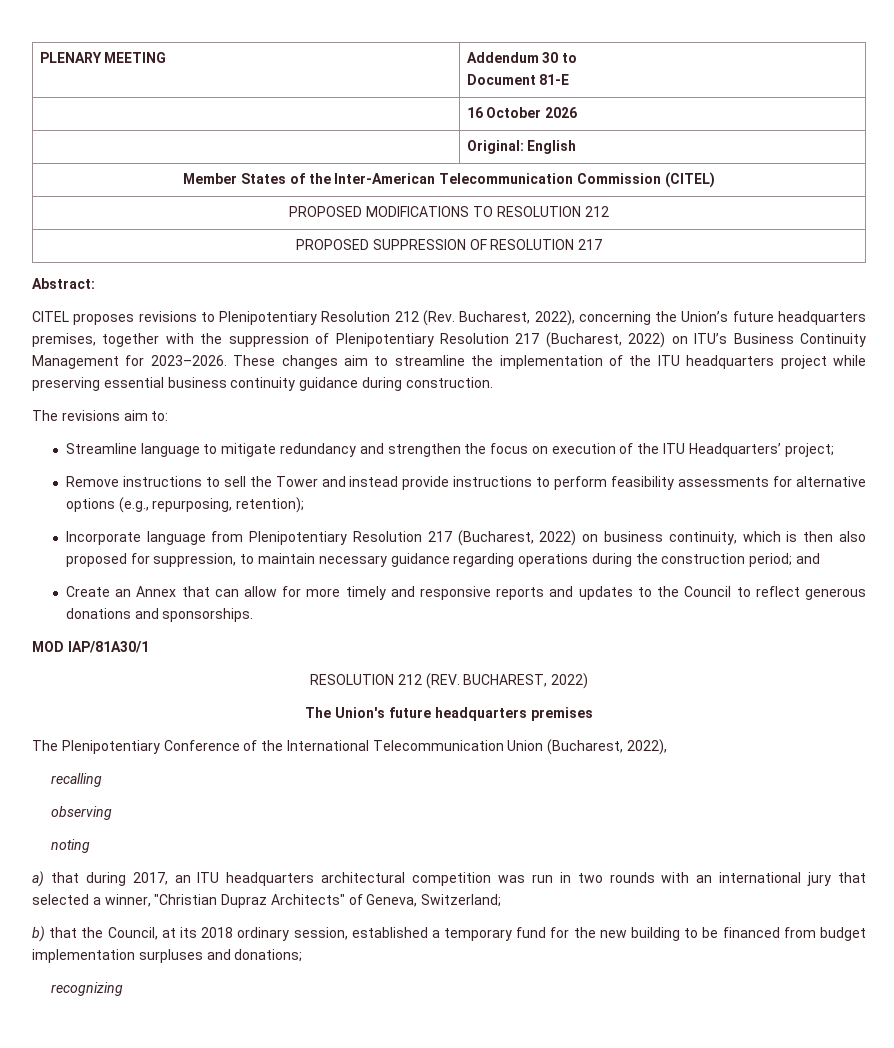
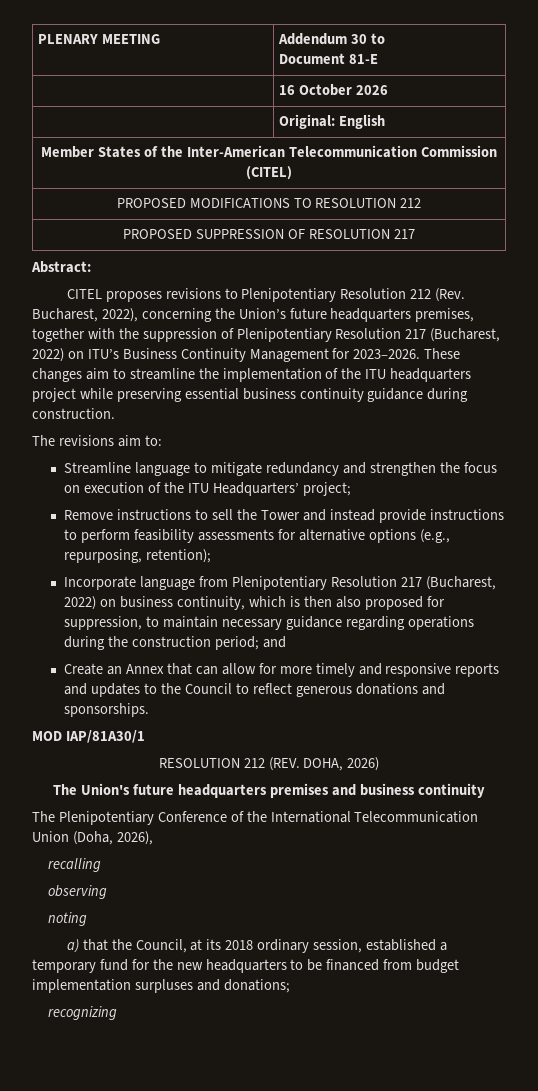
[463,673,589,689] BUCHAREST, 2022) -> [303,757,380,771] DOHA, 2026)
(593, 714) none -> [331,783,485,798] and business continuity
[547,739,668,755] (Bucharest, 2022), -> [72,831,153,845] (Doha, 2026),
[85,872,867,886] [32,894,502,908] [32,926,78,942] during 2017, an ITU headquarters architectural competition was run in two rounds with an international jury that selected a winner, "Christian Dupraz Architects" of Geneva, Switzerland; // b) that -> (108, 945) none
[631,927,681,941] building -> [205,959,287,973] headquarters

